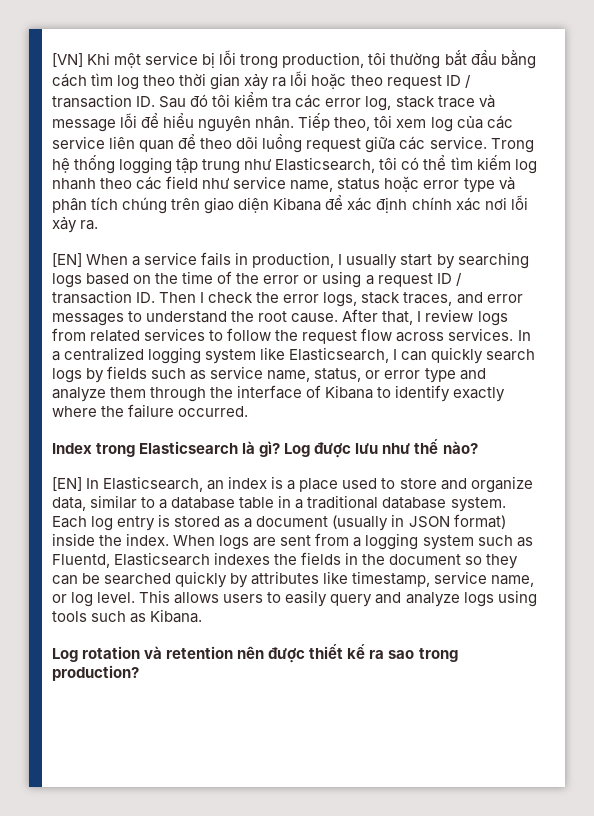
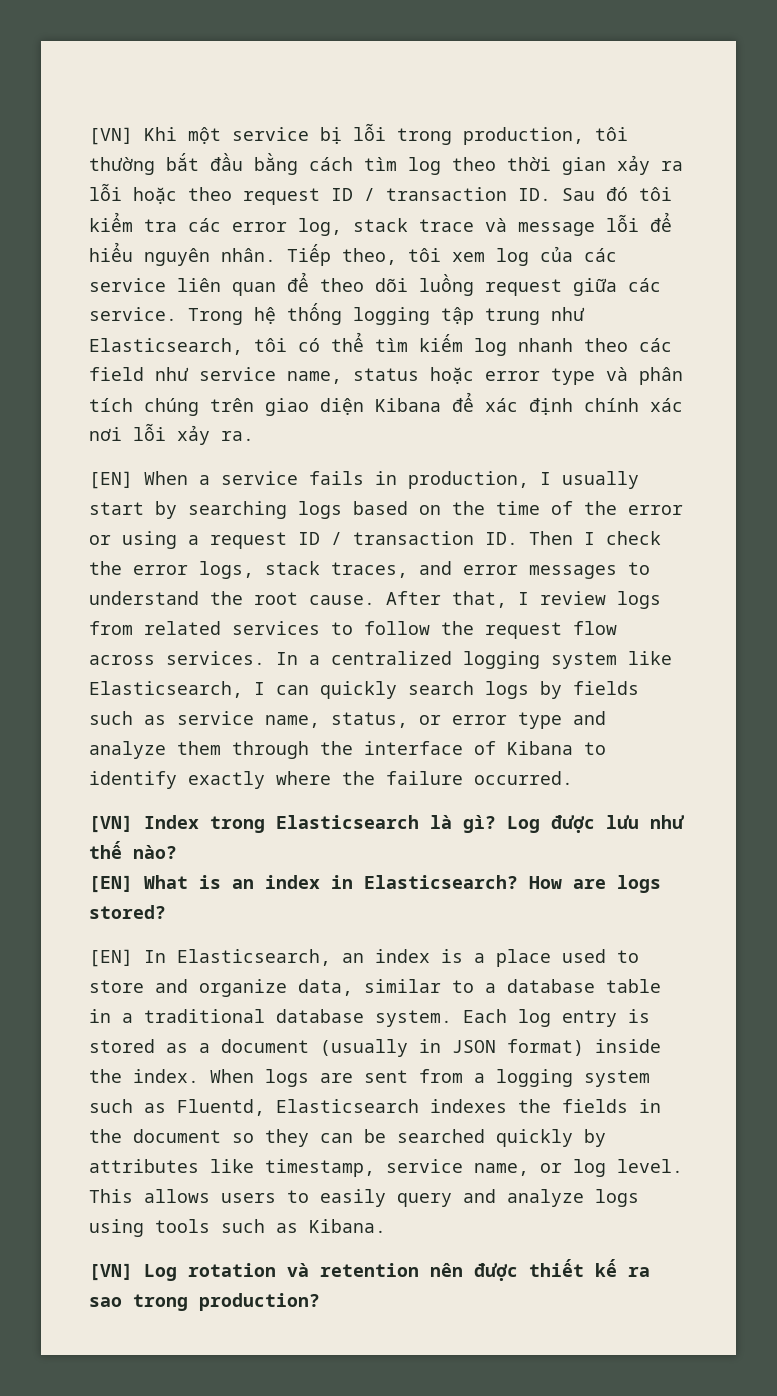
(249, 411) none -> [89,815,133,833] [VN]
(478, 447) none -> [89,875,661,893] [89,905,166,919] // [EN] What is an index in Elasticsearch? How are logs stored?
(203, 616) none -> [89,1263,133,1281] [VN]

